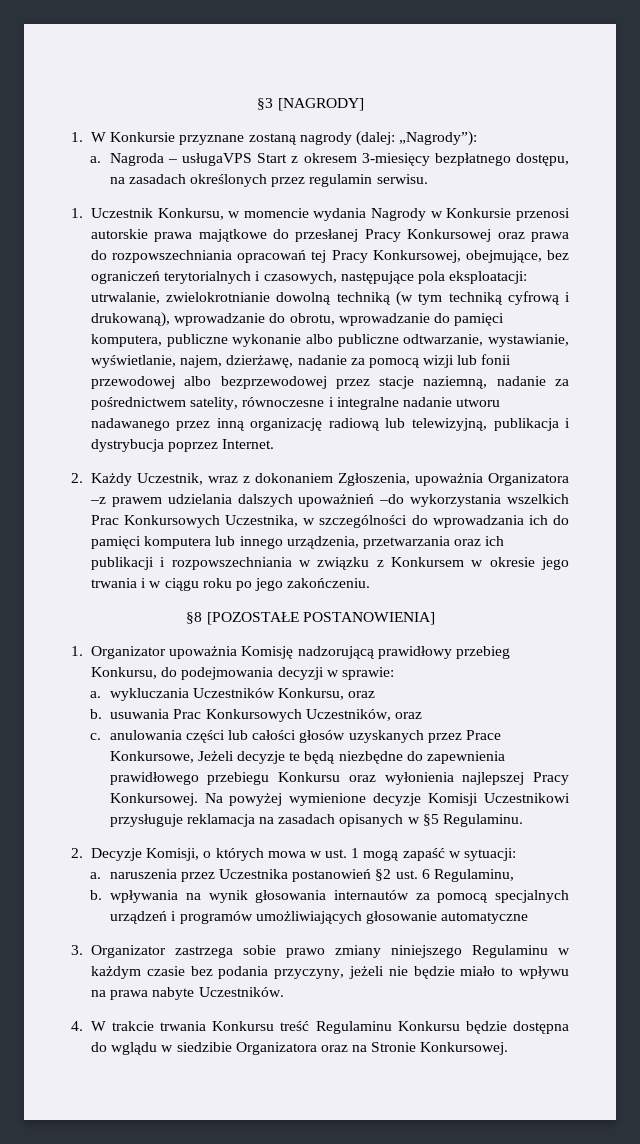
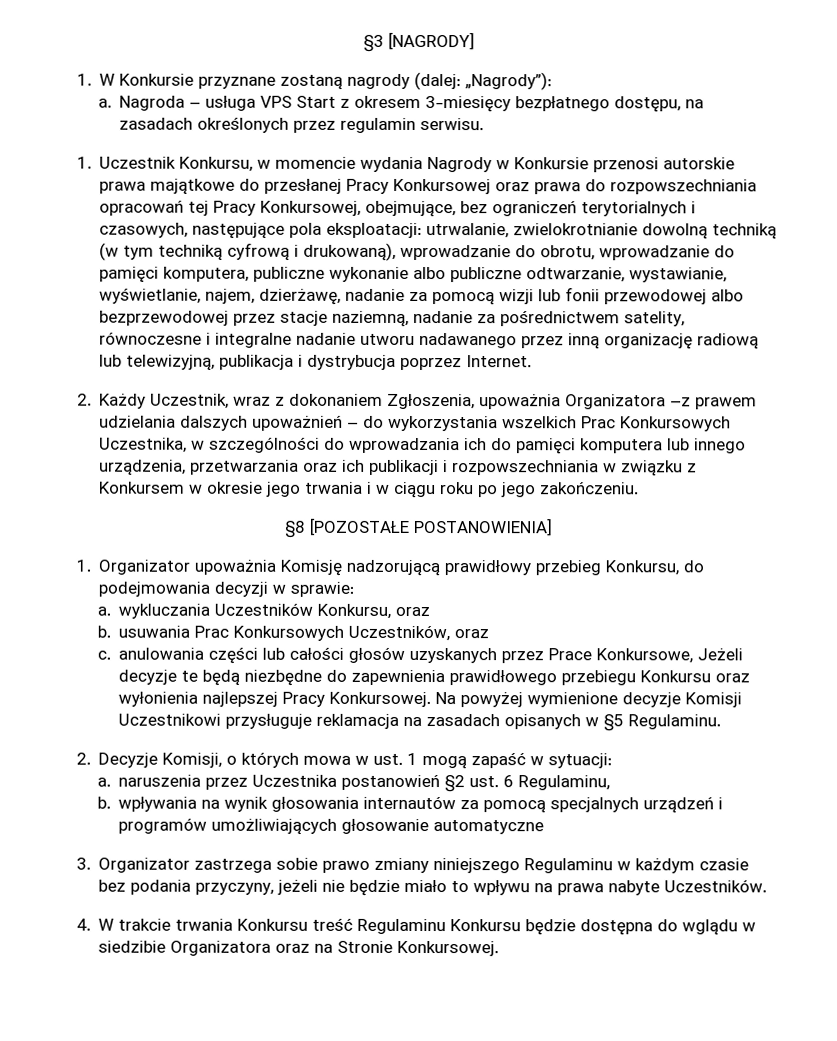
[182,153,253,166] usługaVPS -> [205,95,293,111] usługa VPS
[379,494,405,504] –do -> [347,415,385,428] – do

